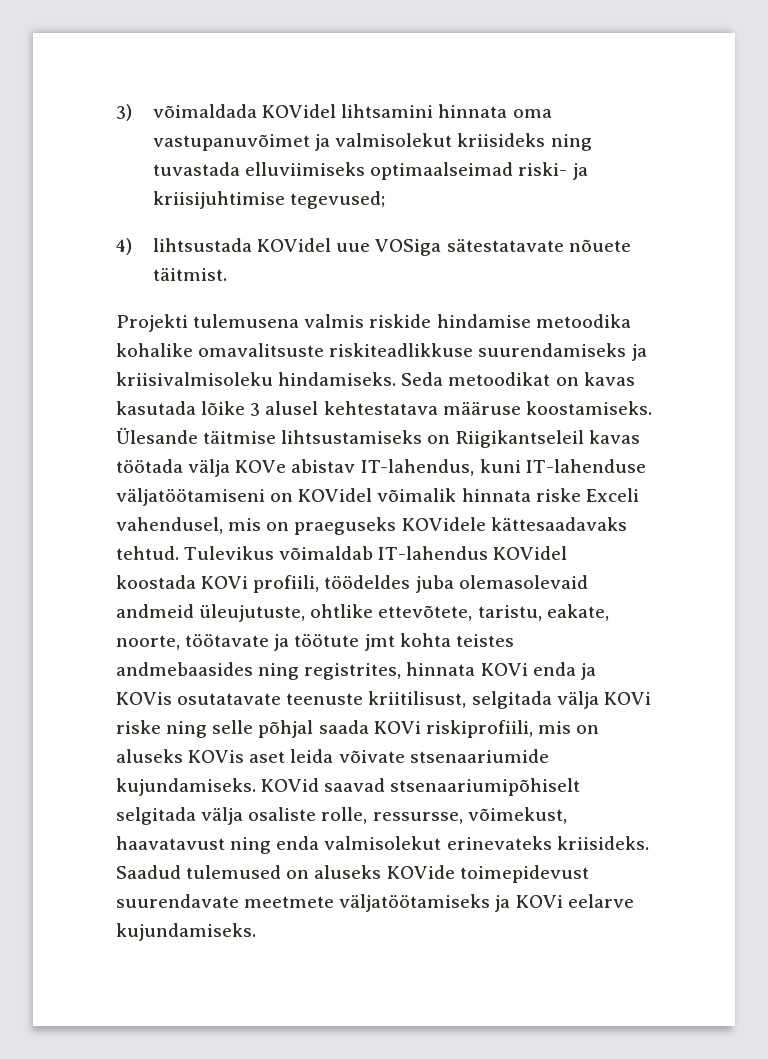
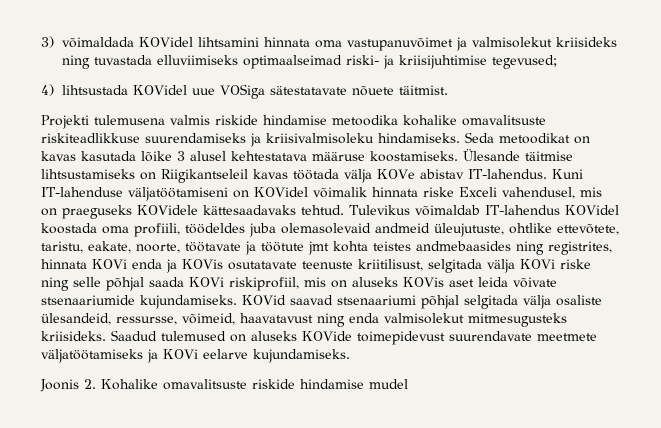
[360,459,521,476] IT-lahendus, kuni -> [467,169,583,179] IT-lahendus. Kuni
[201,576,249,589] KOVi -> [102,226,129,234] oma
[425,720,533,738] riskiprofiili, -> [229,277,299,291] riskiprofiil,
[390,778,581,796] stsenaariumipõhiselt -> [337,295,459,309] stsenaariumi põhjal
[321,807,567,824] rolle, ressursse, võimekust, -> [41,313,235,325] ülesandeid, ressursse, võimeid,
[446,836,552,850] erinevateks -> [468,313,567,327] mitmesugusteks
(256, 932) none -> [40,379,408,392] // Joonis 2. Kohalike omavalitsuste riskide hindamise mudel

